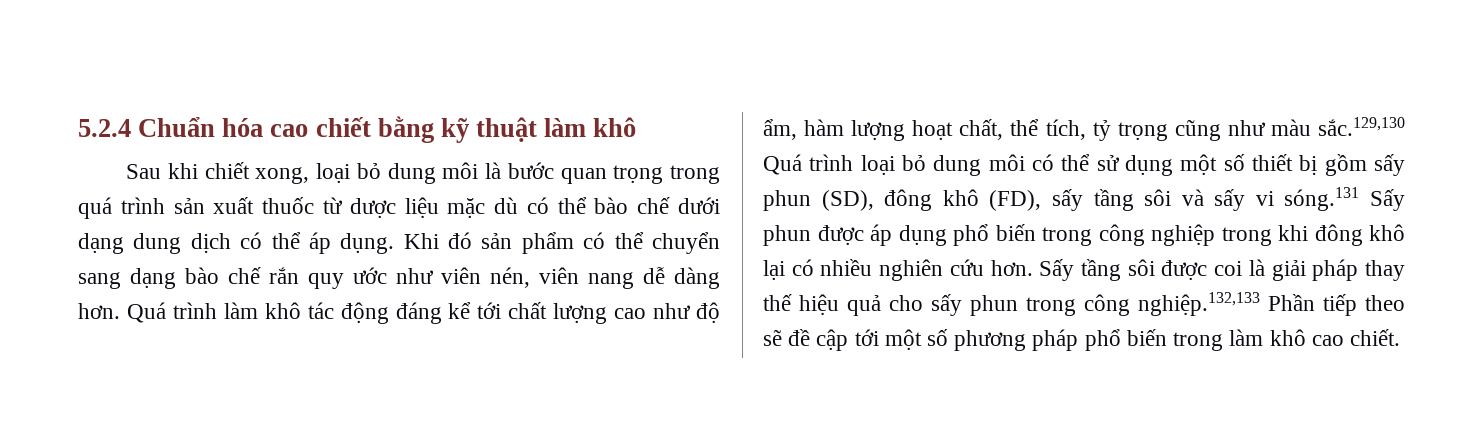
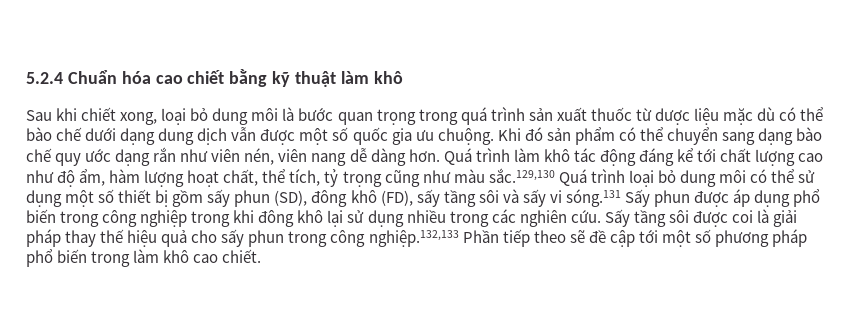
[240,232,395,254] có thể áp dụng. -> [231,127,494,145] vẫn được một số quốc gia ưu chuộng.
[269,267,299,284] rắn -> (52, 155) none
(387, 275) none -> [115,147,177,166] dạng rắn
[791,259,1033,281] có nhiều nghiên cứu hơn. -> [347,209,601,227] sử dụng nhiều trong các nghiên cứu.

